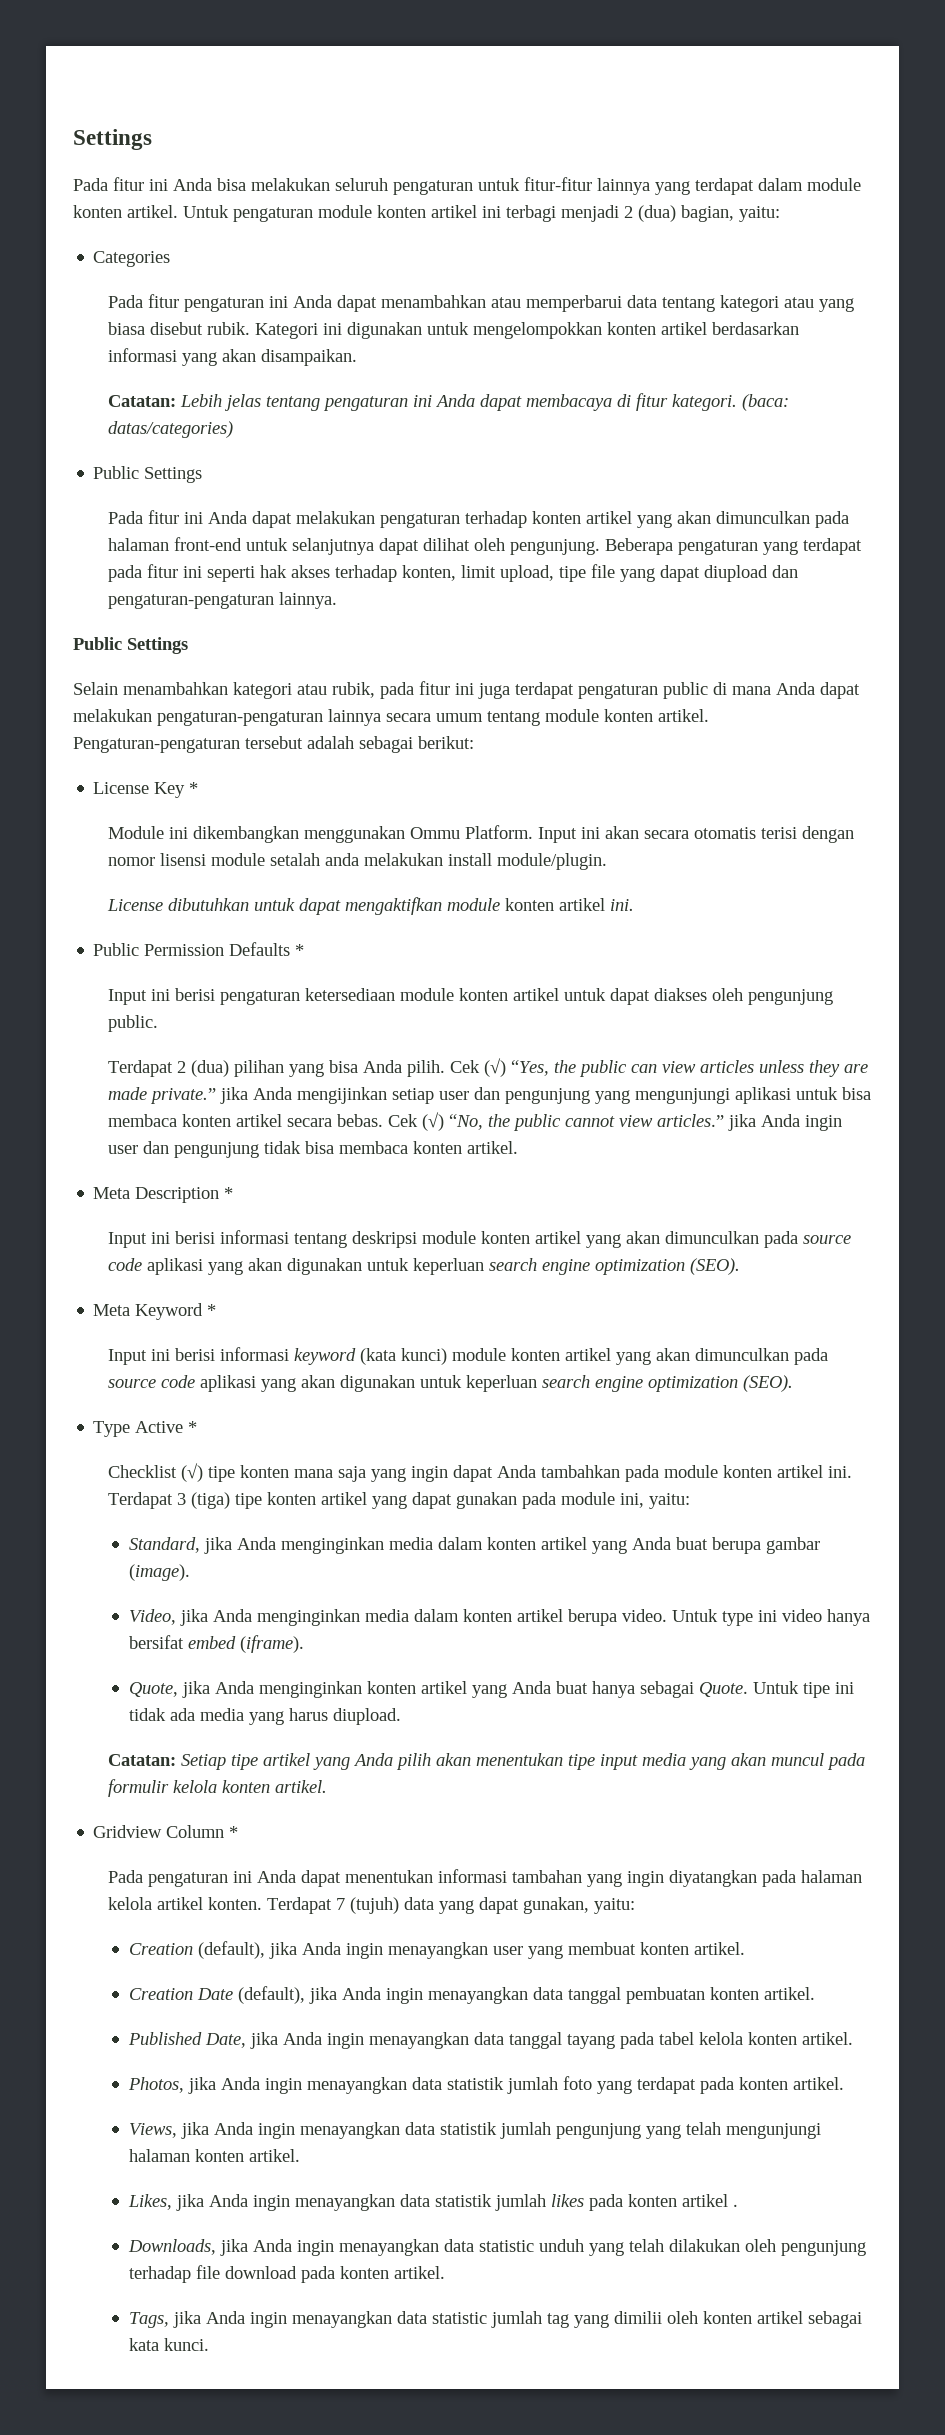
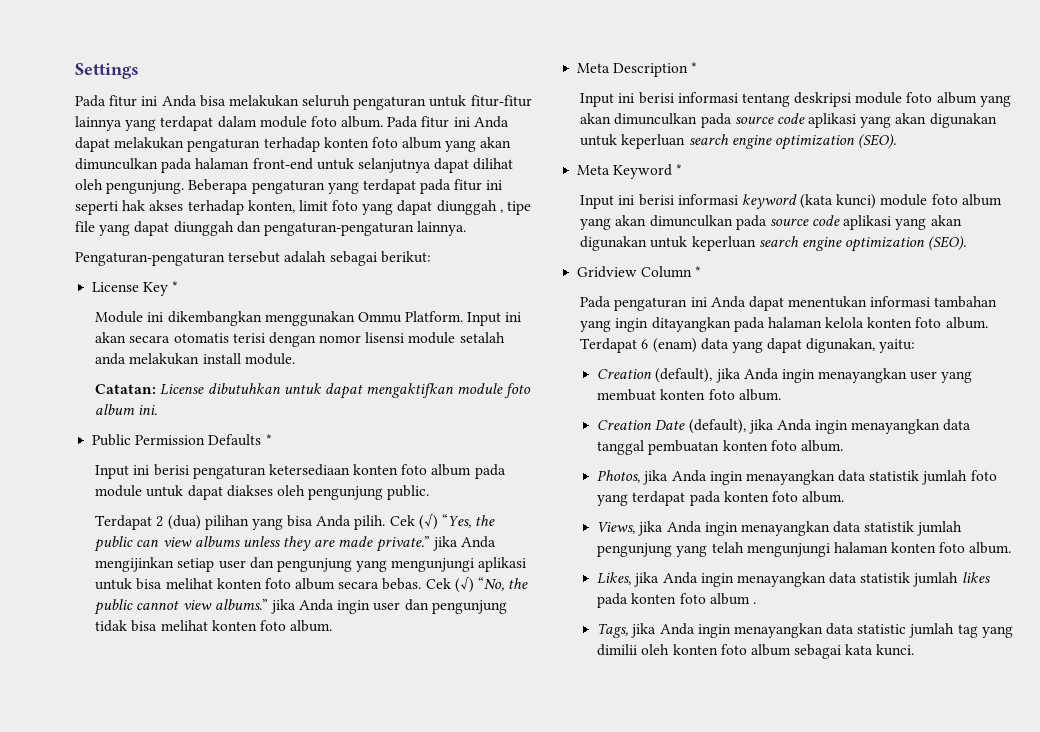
[73,205,780,222] [93,251,171,267] [108,294,855,312] [108,322,800,339] [108,348,358,366] [108,393,790,411] [108,421,234,438] [93,466,203,483] konten artikel. Untuk pengaturan module konten artikel ini terbagi menjadi 2 (dua) bagian, yaitu: // Categories // Pada fitur pengaturan ini Anda dapat menambahkan atau memperbarui data tentang kategori atau yang biasa disebut rubik. Kategori ini digunakan untuk mengelompokkan konten artikel berdasarkan informasi yang akan disampaikan. // Catatan: Lebih jelas tentang pengaturan ini Anda dapat membacaya di fitur kategori. (baca: datas/categories) // Public Settings // -> [310,116,384,128] foto album.
[586,511,633,524] artikel -> [371,137,443,149] foto album
[500,565,555,582] upload, -> [332,200,503,215] foto yang dapat diunggah ,
[704,565,769,582] diupload -> [173,221,234,236] diunggah
[73,637,188,654] [73,681,860,699] [73,709,709,726] Public Settings // Selain menambahkan kategori atau rubik, pada fitur ini juga terdapat pengaturan public di mana Anda dapat melakukan pengaturan-pengaturan lainnya secara umum tentang module konten artikel. -> (467, 228) none
[497,853,608,870] module/plugin. // -> [244,353,295,365] [95,384,157,394] module. // Catatan:
[505,898,606,911] konten artikel -> [504,383,532,398] [95,404,136,415] foto album
[400,988,560,1001] module konten artikel -> [353,464,506,479] [95,485,143,497] konten foto album pada module
[700,1060,755,1073] articles -> [194,536,240,547] albums
[108,1114,283,1127] membaca konten artikel -> [165,578,336,590] melihat konten foto album
[657,1114,725,1127] articles.” -> [214,599,268,610] albums.”
[339,1141,519,1154] membaca konten artikel. -> [160,620,333,632] melihat konten foto album.
[481,1231,582,1244] konten artikel -> [906,92,977,104] foto album
[511,1348,612,1361] konten artikel -> [931,194,1002,206] foto album
[93,1421,198,1437] [108,1463,853,1482] [108,1492,691,1509] [128,1537,820,1554] [128,1564,190,1581] [128,1609,870,1626] [128,1635,304,1653] [128,1681,854,1698] [128,1708,401,1725] [108,1753,866,1770] [108,1779,328,1797] // Type Active * // Checklist (√) tipe konten mana saja yang ingin dapat Anda tambahkan pada module konten artikel ini. Terdapat 3 (tiga) tipe konten artikel yang dapat gunakan pada module ini, yaitu: // Standard, jika Anda menginginkan media dalam konten artikel yang Anda buat berupa gambar (image). // Video, jika Anda menginginkan media dalam konten artikel berupa video. Untuk type ini video hanya bersifat embed (iframe). // Quote, jika Anda menginginkan konten artikel yang Anda buat hanya sebagai Quote. Untuk tipe ini tidak ada media yang harus diupload. // Catatan: Setiap tipe artikel yang Anda pilih akan menentukan tipe input media yang akan muncul pada formulir kelola konten artikel. -> (967, 243) none
[669,1870,758,1887] diyatangkan -> [651,317,731,332] ditayangkan
[157,1897,400,1914] artikel konten. Terdapat 7 (tujuh) -> [867,317,988,329] [580,338,697,353] konten foto album. Terdapat 6 (enam)
[523,1897,590,1914] gunakan, -> [806,338,876,353] digunakan,
[693,1942,745,1955] artikel. -> [708,389,781,401] foto album.
[763,1987,815,2000] [127,2032,853,2049] artikel. // Published Date, jika Anda ingin menayangkan data tanggal tayang pada tabel kelola konten artikel. -> [770,440,843,452] foto album.
[792,2077,844,2090] artikel. -> [771,491,845,503] foto album.
[248,2149,300,2162] artikel. -> [939,542,1012,554] foto album.
[681,2194,728,2207] artikel -> [679,593,750,605] foto album
[127,2239,866,2256] [128,2265,445,2283] // Downloads, jika Anda ingin menayangkan data statistic unduh yang telah dilakukan oleh pengunjung terhadap file download pada konten artikel. -> (756, 603) none
[756,2311,803,2324] artikel -> [720,644,791,656] foto album

